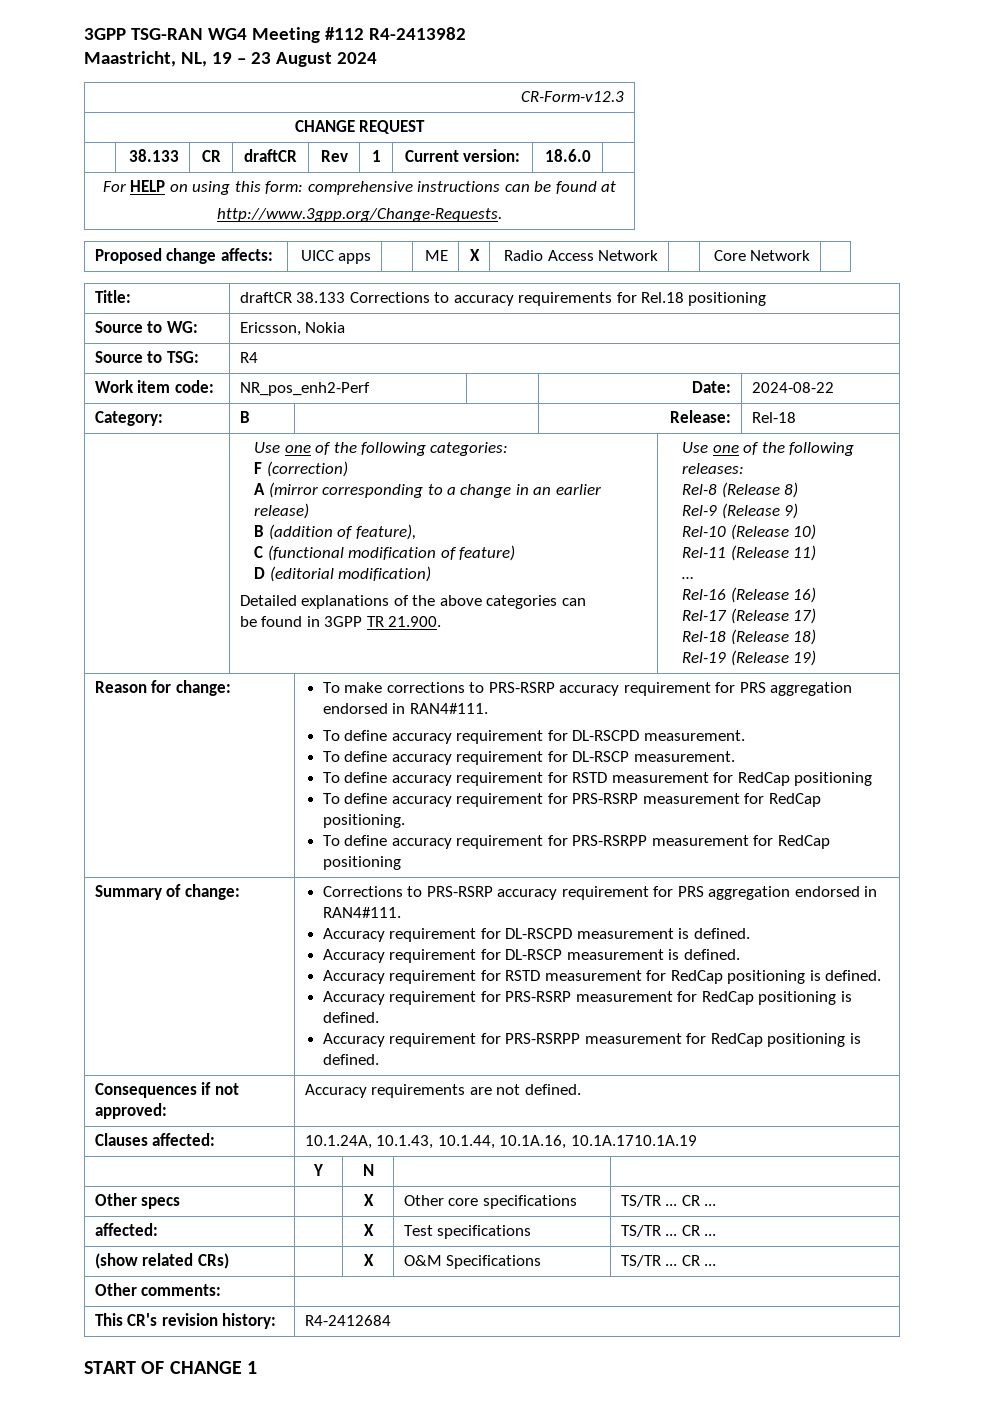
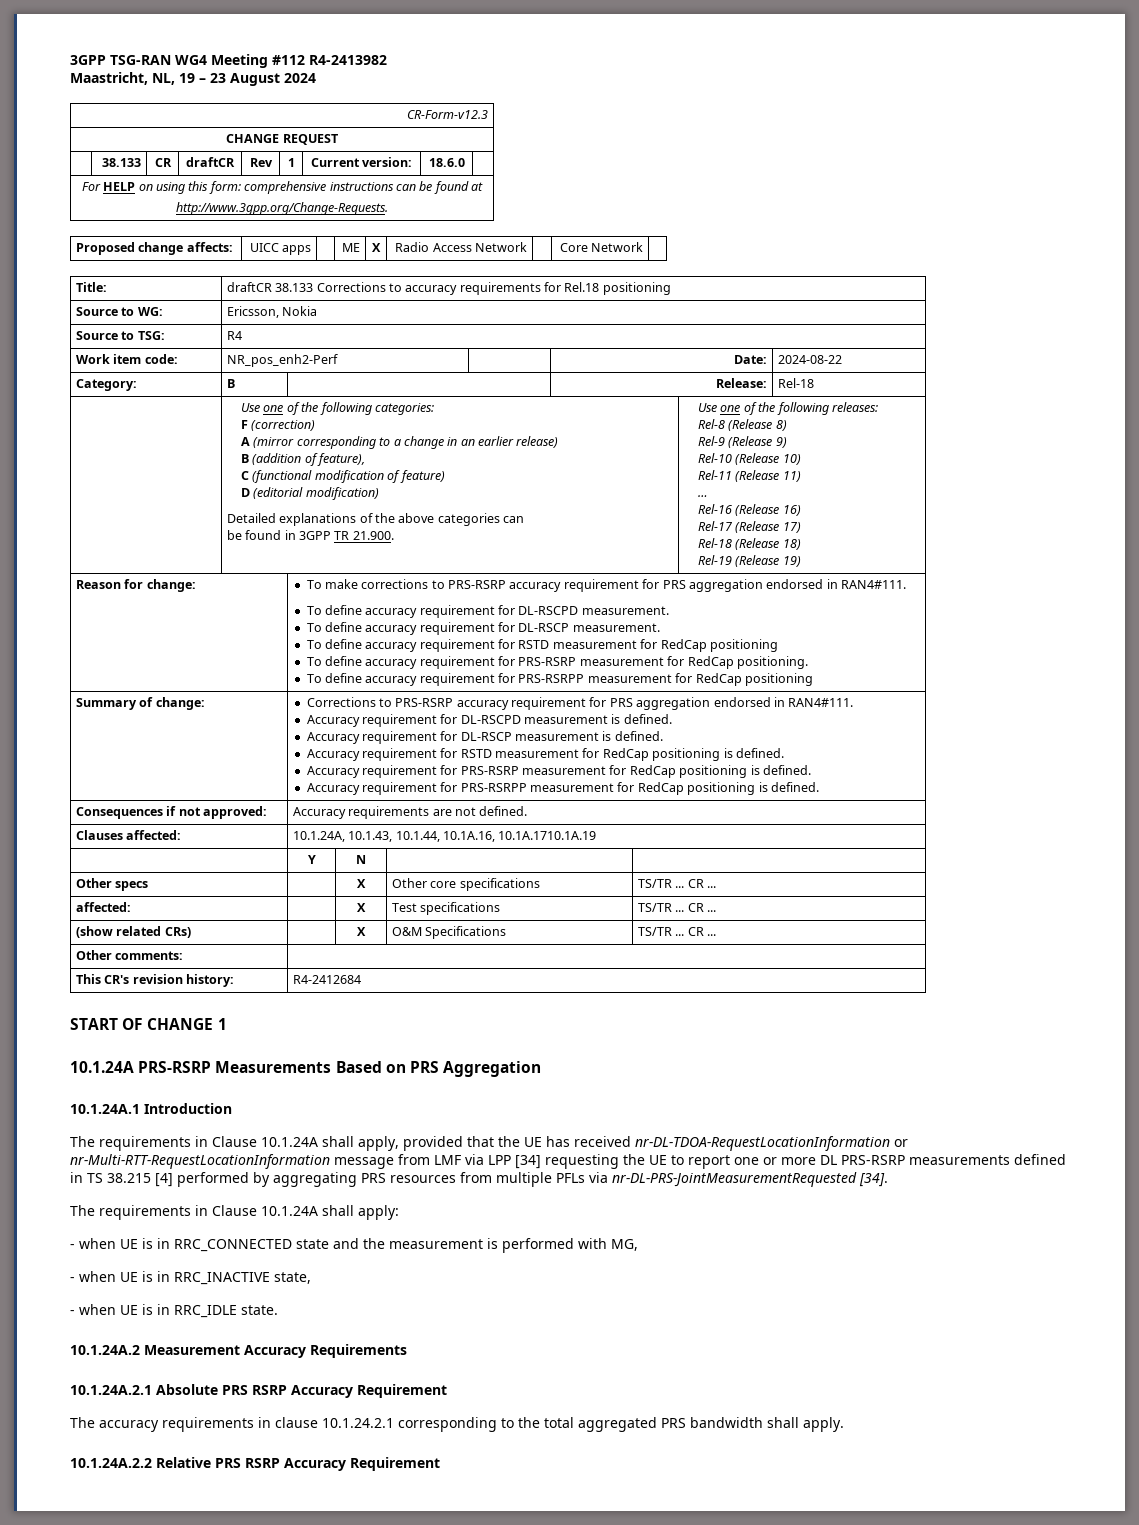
(258, 1367) none -> [70,1061,542,1077] [70,1103,232,1114] [70,1136,908,1151] [70,1154,1066,1169] [70,1172,888,1187] [70,1205,399,1220] [70,1238,638,1253] [70,1271,311,1285] [70,1304,278,1318] [70,1344,407,1358] [70,1384,447,1398] [70,1417,844,1432] [70,1457,440,1471] // 10.1.24A PRS-RSRP Measurements Based on PRS Aggregation // 10.1.24A.1 Introduction // The requirements in Clause 10.1.24A shall apply, provided that the UE has received nr-DL-TDOA-RequestLocationInformation or nr-Multi-RTT-RequestLocationInformation message from LMF via LPP [34] requesting the UE to report one or more DL PRS-RSRP measurements defined in TS 38.215 [4] performed by aggregating PRS resources from multiple PFLs via nr-DL-PRS-JointMeasurementRequested [34]. // The requirements in Clause 10.1.24A shall apply: // - when UE is in RRC_CONNECTED state and the measurement is performed with MG, // - when UE is in RRC_INACTIVE state, // - when UE is in RRC_IDLE state. // 10.1.24A.2 Measurement Accuracy Requirements // 10.1.24A.2.1 Absolute PRS RSRP Accuracy Requirement // The accuracy requirements in clause 10.1.24.2.1 corresponding to the total aggregated PRS bandwidth shall apply. // 10.1.24A.2.2 Relative PRS RSRP Accuracy Requirement

